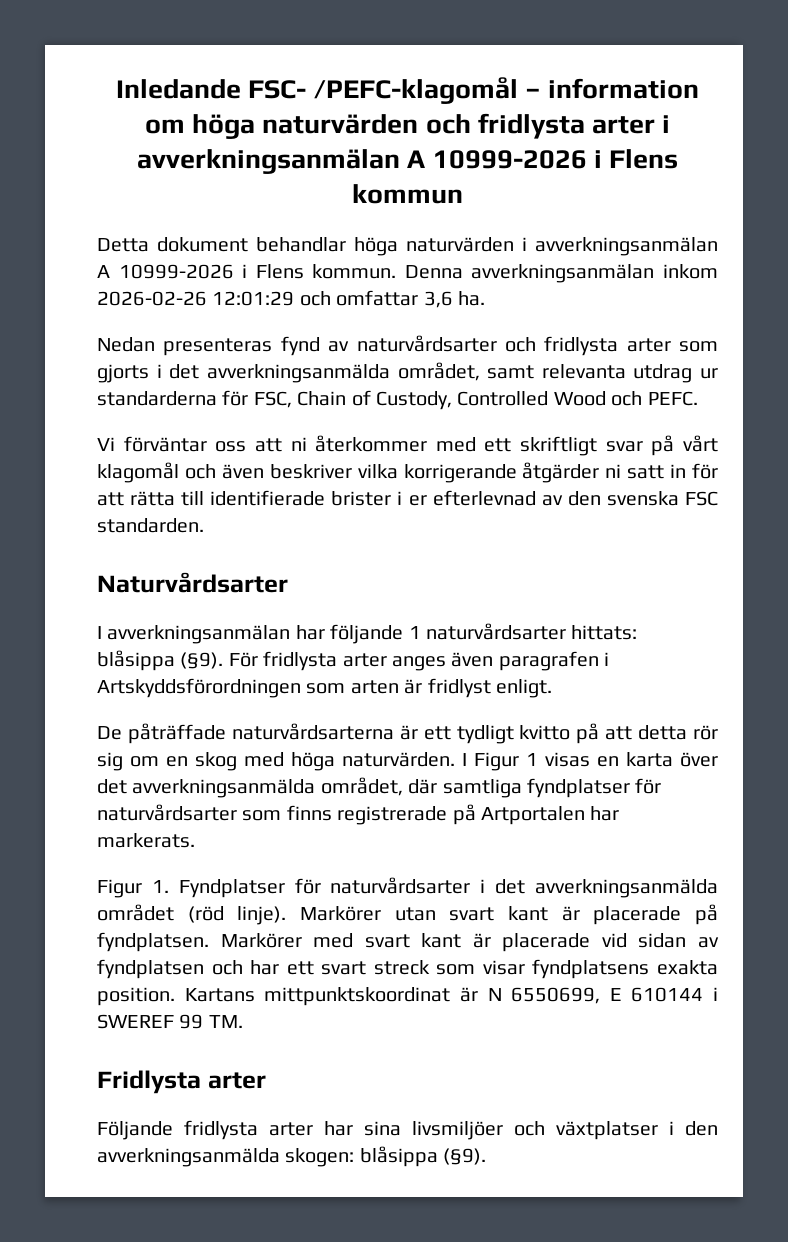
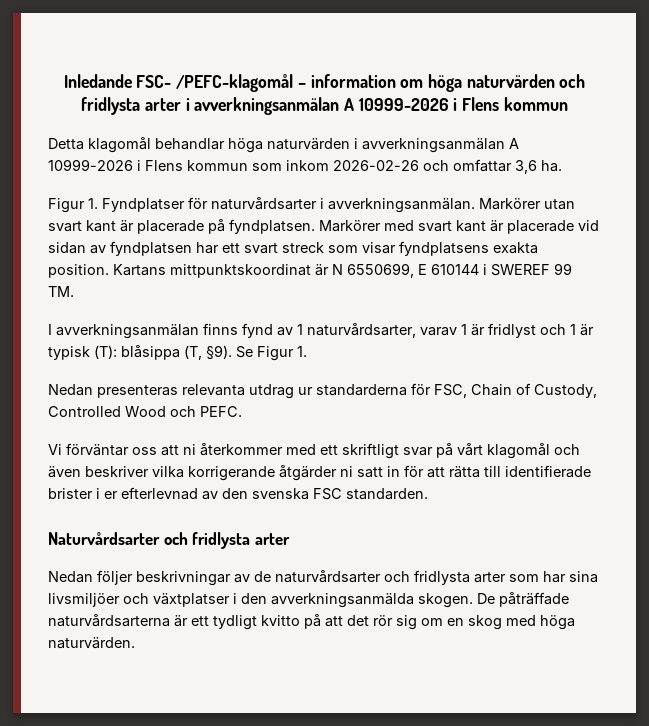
[157,237,248,252] dokument -> [88,137,151,153] klagomål
[312,264,655,283] kommun. Denna avverkningsanmälan -> [187,160,282,171] kommun som
[212,291,295,306] 12:01:29 -> (419, 165) none
[97,335,718,356] [97,362,535,383] Nedan presenteras fynd av naturvårdsarter och fridlysta arter som gjorts i det avverkningsanmälda området, samt -> [48,197,575,213] [48,219,599,234] [48,241,538,256] [48,263,572,278] [48,286,74,297] [48,323,594,339] [48,345,307,361] [48,384,178,398] Figur 1. Fyndplatser för naturvårdsarter i avverkningsanmälan. Markörer utan svart kant är placerade på fyndplatsen. Markörer med svart kant är placerade vid sidan av fyndplatsen har ett svart streck som visar fyndplatsens exakta position. Kartans mittpunktskoordinat är N 6550699, E 610144 i SWEREF 99 TM. // I avverkningsanmälan finns fynd av 1 naturvårdsarter, varav 1 är fridlyst och 1 är typisk (T): blåsippa (T, §9). Se Figur 1. // Nedan presenteras
[97,623,638,644] [97,650,610,671] [97,678,552,698] // I avverkningsanmälan har följande 1 naturvårdsarter hittats: blåsippa (§9). För fridlysta arter anges även paragrafen i Artskyddsförordningen som arten är fridlyst enligt. // -> [163,532,290,549] [48,570,598,586] [48,593,473,608] och fridlysta arter // Nedan följer beskrivningar av de naturvårdsarter och fridlysta arter som har sina livsmiljöer och växtplatser i den avverkningsanmälda skogen.
[638,725,688,740] detta -> [347,615,369,626] det
[462,752,718,771] [97,777,662,798] [97,804,620,825] [97,833,195,848] [97,877,718,898] [97,904,719,925] [97,932,719,952] [97,959,718,979] [97,987,718,1006] [97,1014,243,1029] [97,1070,266,1094] [97,1120,718,1140] [97,1146,487,1167] I Figur 1 visas en karta över det avverkningsanmälda området, där samtliga fyndplatser för naturvårdsarter som finns registrerade på Artportalen har markerats. // Figur 1. Fyndplatser för naturvårdsarter i det avverkningsanmälda området (röd linje). Markörer utan svart kant är placerade på fyndplatsen. Markörer med svart kant är placerade vid sidan av fyndplatsen och har ett svart streck som visar fyndplatsens exakta position. Kartans mittpunktskoordinat är N 6550699, E 610144 i SWEREF 99 TM. // Fridlysta arter // Följande fridlysta arter har sina livsmiljöer och växtplatser i den avverkningsanmälda skogen: blåsippa (§9). -> (135, 643) none

